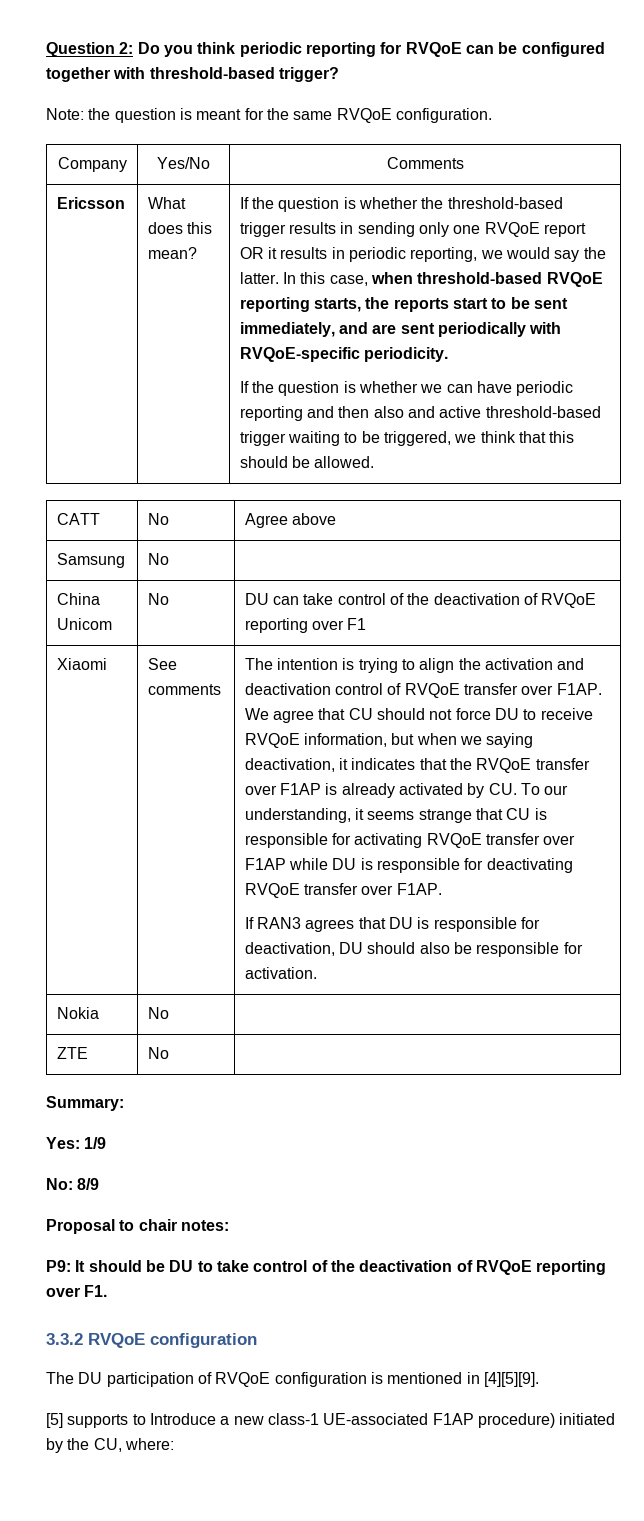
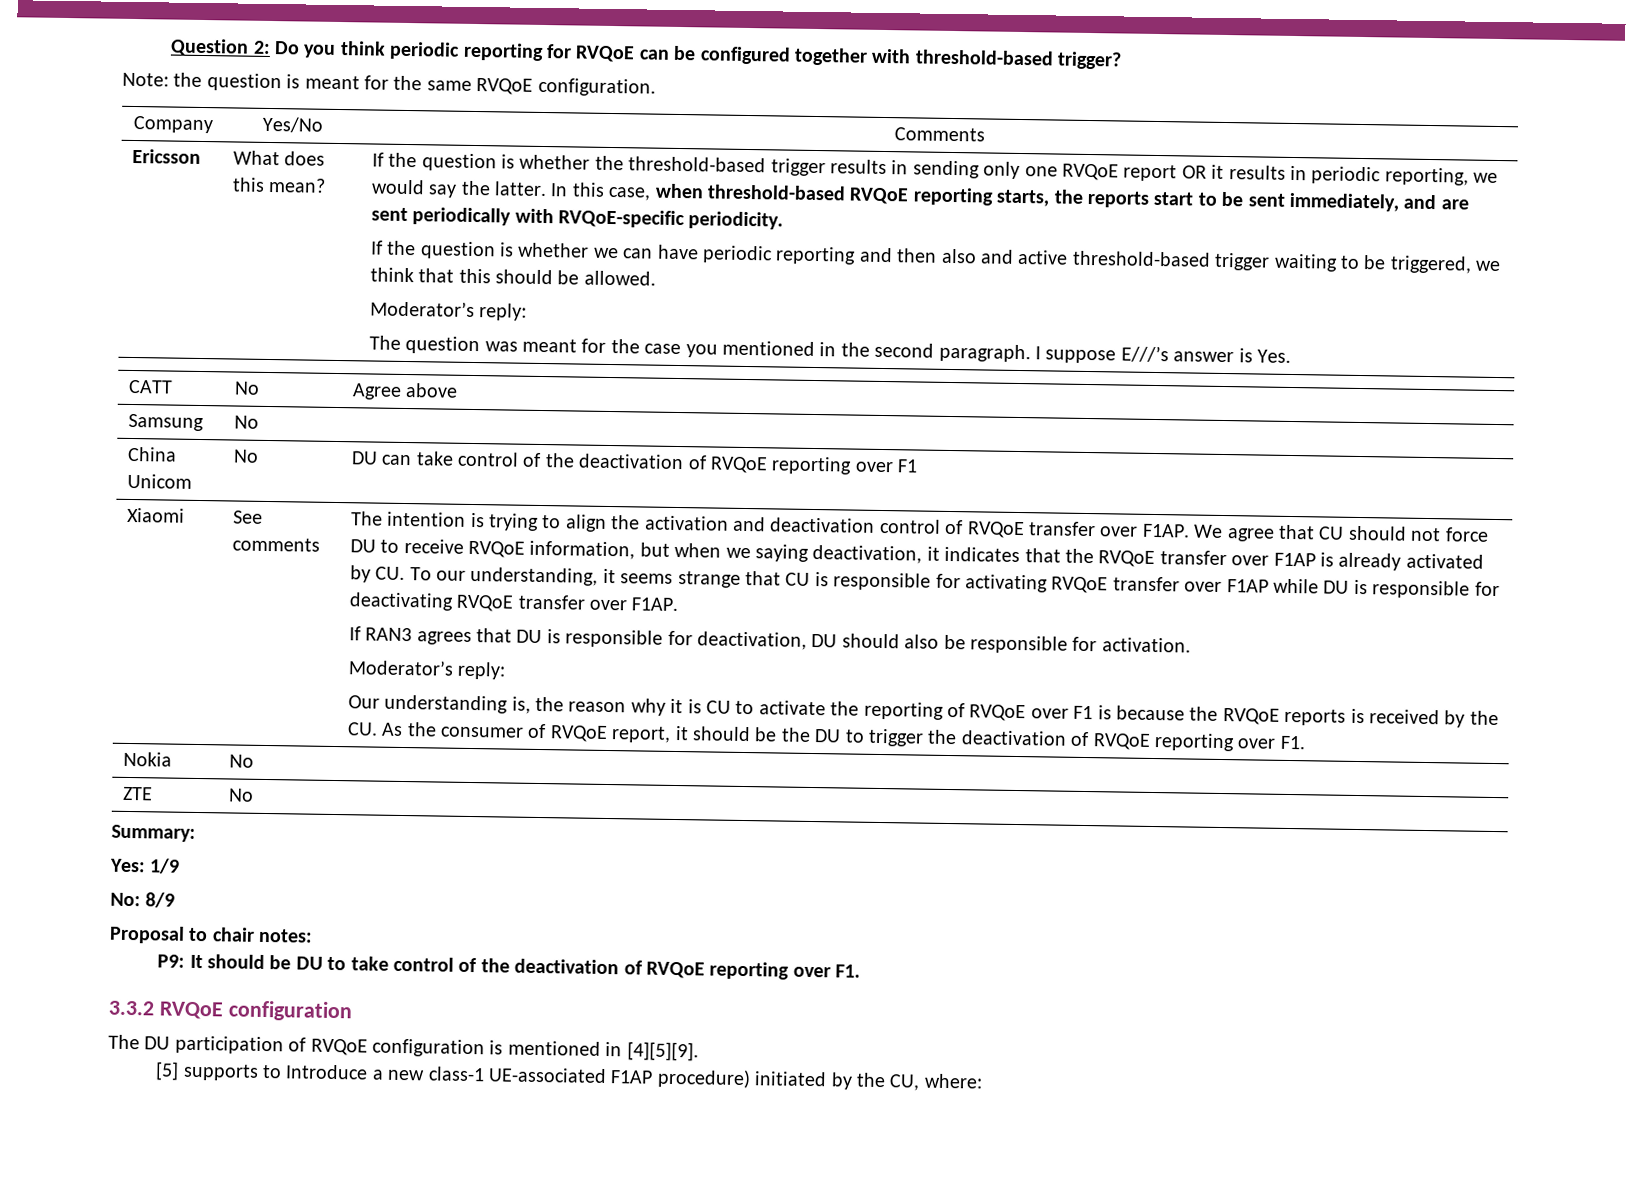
(375, 462) none -> [369,300,528,321] [368,335,1291,364] // Moderator’s reply: // The question was meant for the case you mentioned in the second paragraph. I suppose E///’s answer is Yes.
(317, 973) none -> [347,659,507,680] [347,694,1499,728] [346,722,1306,752] // Moderator’s reply: // Our understanding is, the reason why it is CU to activate the reporting of RVQoE over F1 is because the RVQoE reports is received by the CU. As the consumer of RVQoE report, it should be the DU to trigger the deactivation of RVQoE reporting over F1.

